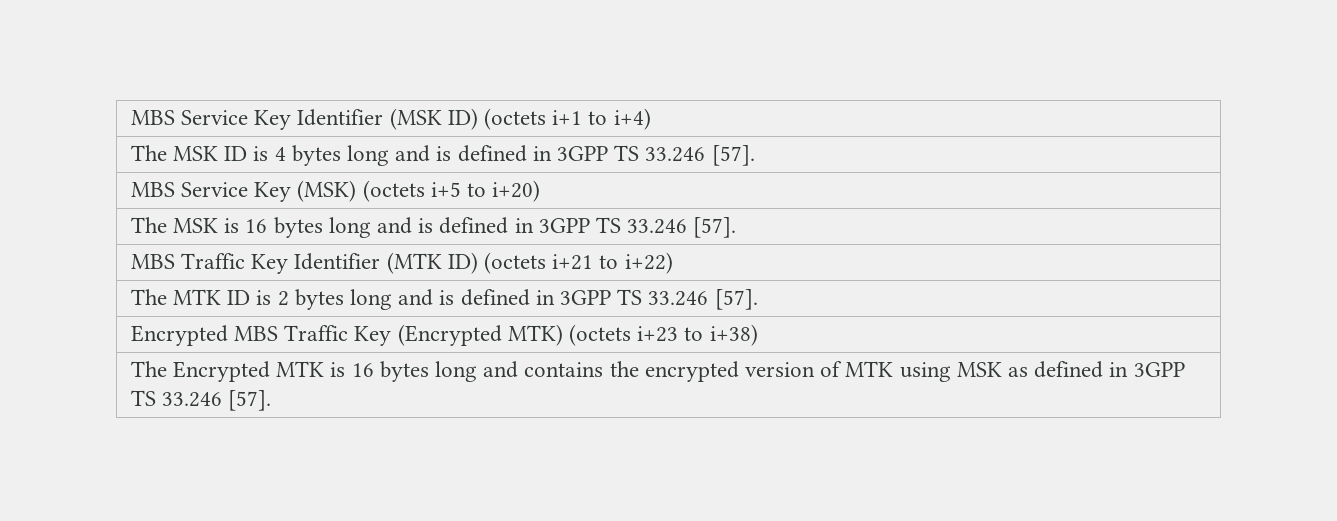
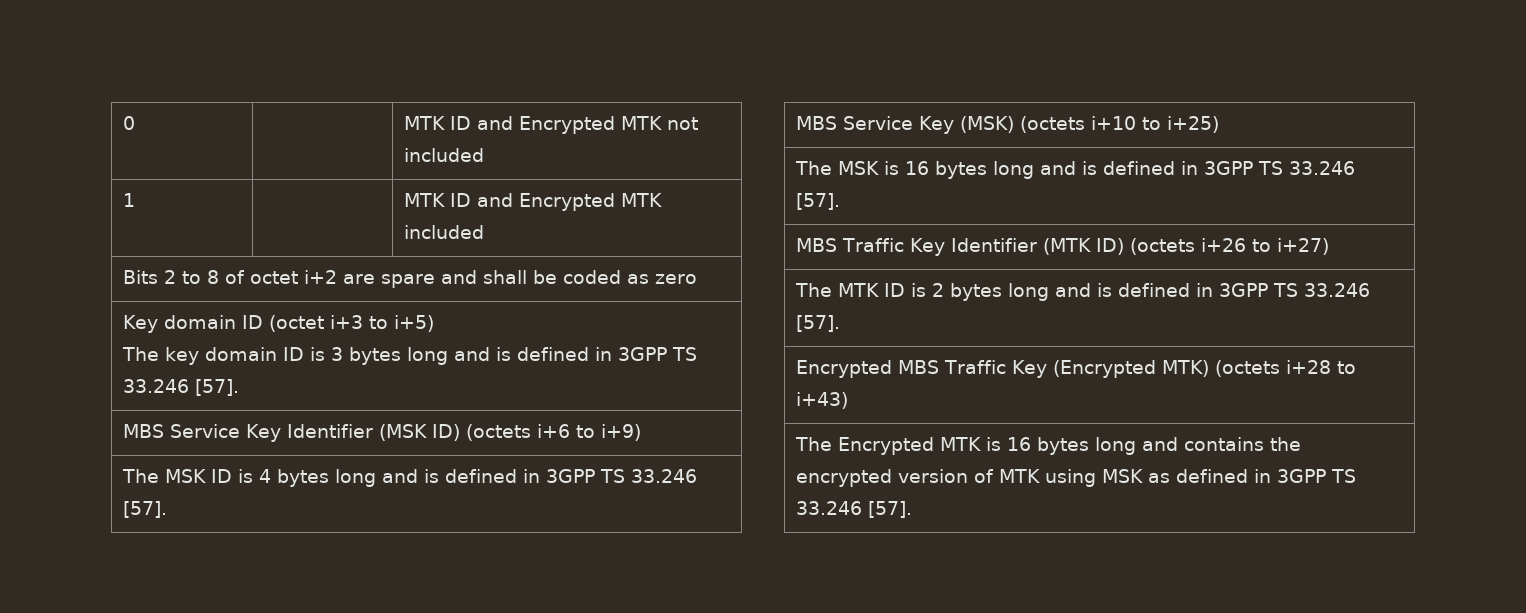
(130, 117) none -> [123,116,136,130] [404,116,699,134] [404,148,485,162] [123,193,136,207] [404,193,663,211] [404,225,485,239] [123,270,698,288] [123,315,435,333] [122,347,698,365] [123,379,240,396] 0 | | MTK ID and Encrypted MTK not included // 1 | | MTK ID and Encrypted MTK included // Bits 2 to 8 of octet i+2 are spare and shall be coded as zero // Key domain ID (octet i+3 to i+5) // The key domain ID is 3 bytes long and is defined in 3GPP TS 33.246 [57]. //
[552,108,651,130] i+1 to i+4) -> [537,424,642,441] i+6 to i+9)
[430,180,541,202] i+5 to i+20) -> [1091,116,1220,133] i+10 to i+25)
[552,252,673,274] i+21 to i+22) -> [1201,238,1330,255] i+26 to i+27)
[637,324,758,346] i+23 to i+38) -> [1286,360,1357,374] [796,392,849,409] i+28 to i+43)

